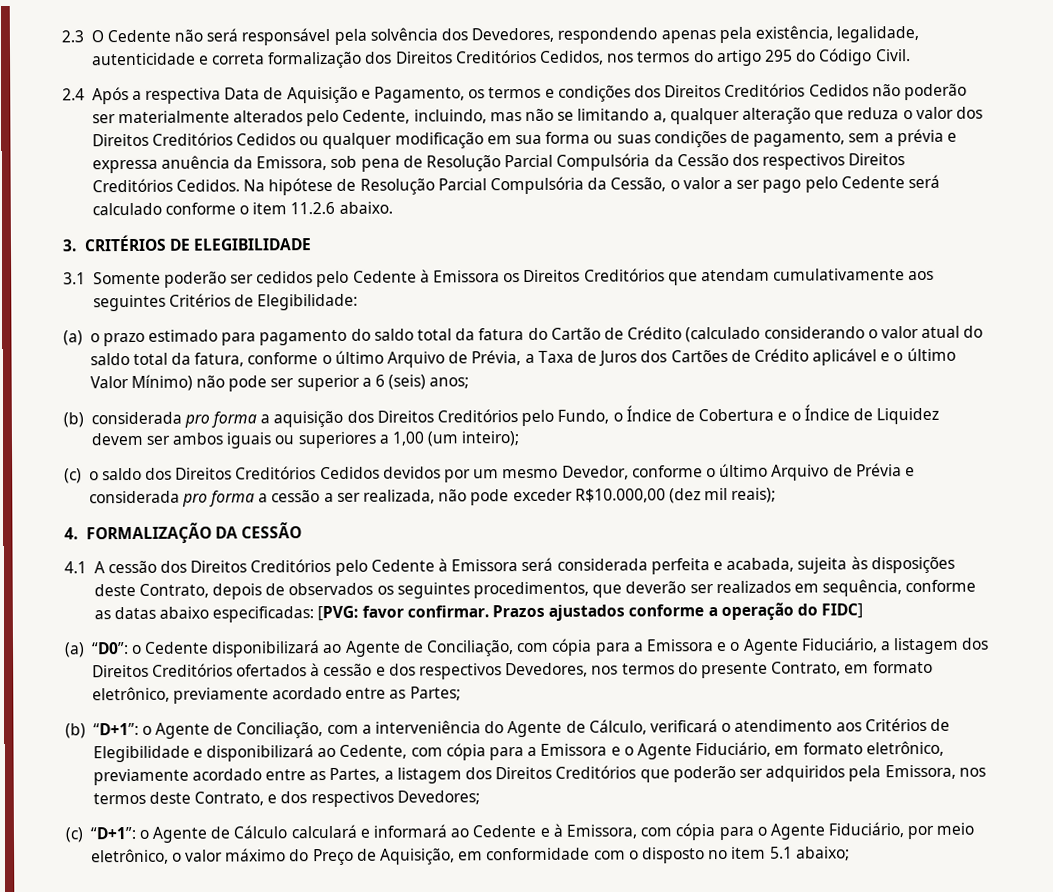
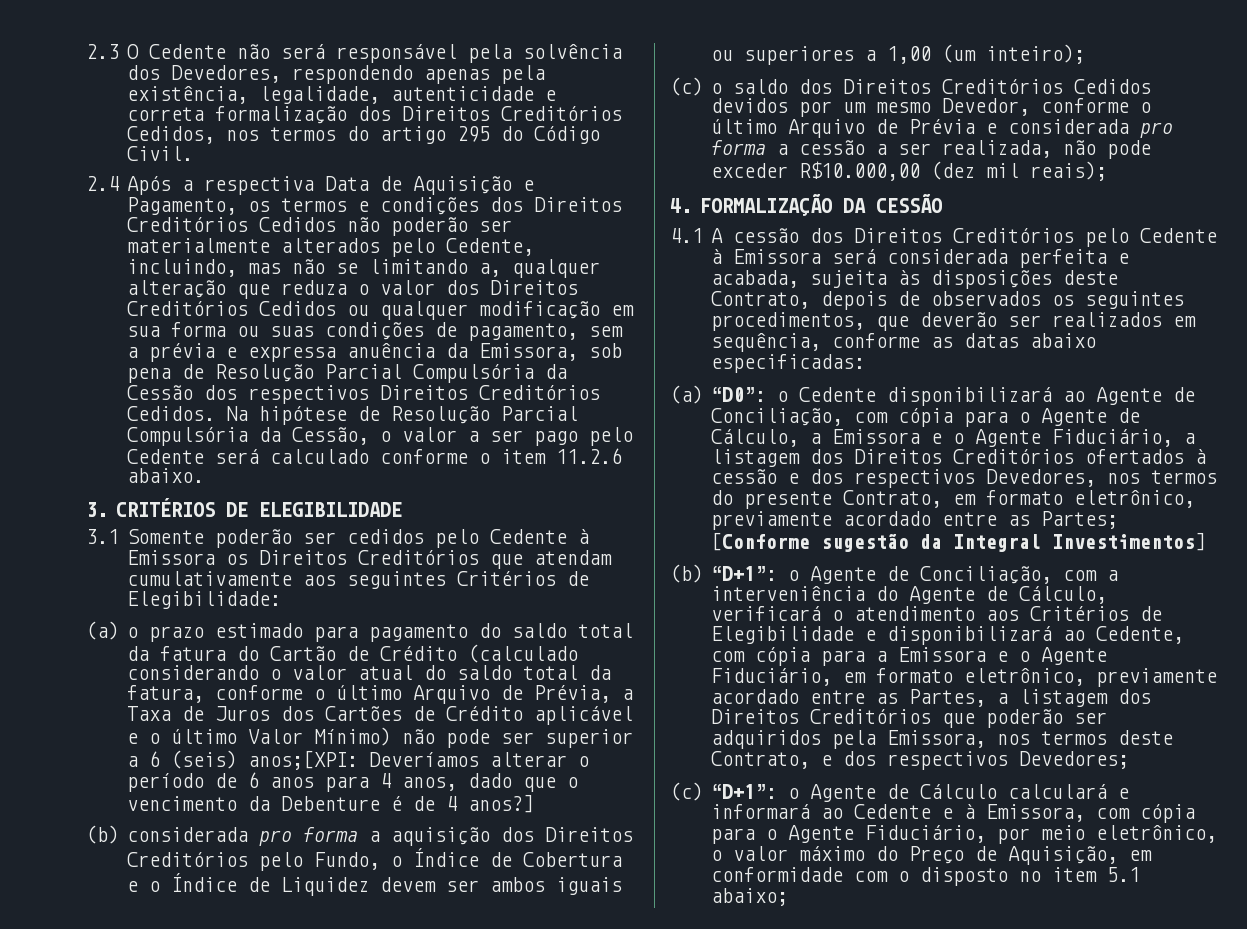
[429,377,470,389] anos; -> [248,750,590,770] [127,772,579,792] [127,794,535,813] anos;[XPI: Deveríamos alterar o período de 6 anos para 4 anos, dado que o vencimento da Debenture é de 4 anos?]
[317,602,864,622] [PVG: favor confirmar. Prazos ajustados conforme a operação do FIDC] -> (866, 363) none
(631, 649) none -> [1019,408,1141,426] [711,429,800,447] o Agente de Cálculo,
(461, 693) none -> [711,532,1207,552] [Conforme sugestão da Integral Investimentos]

